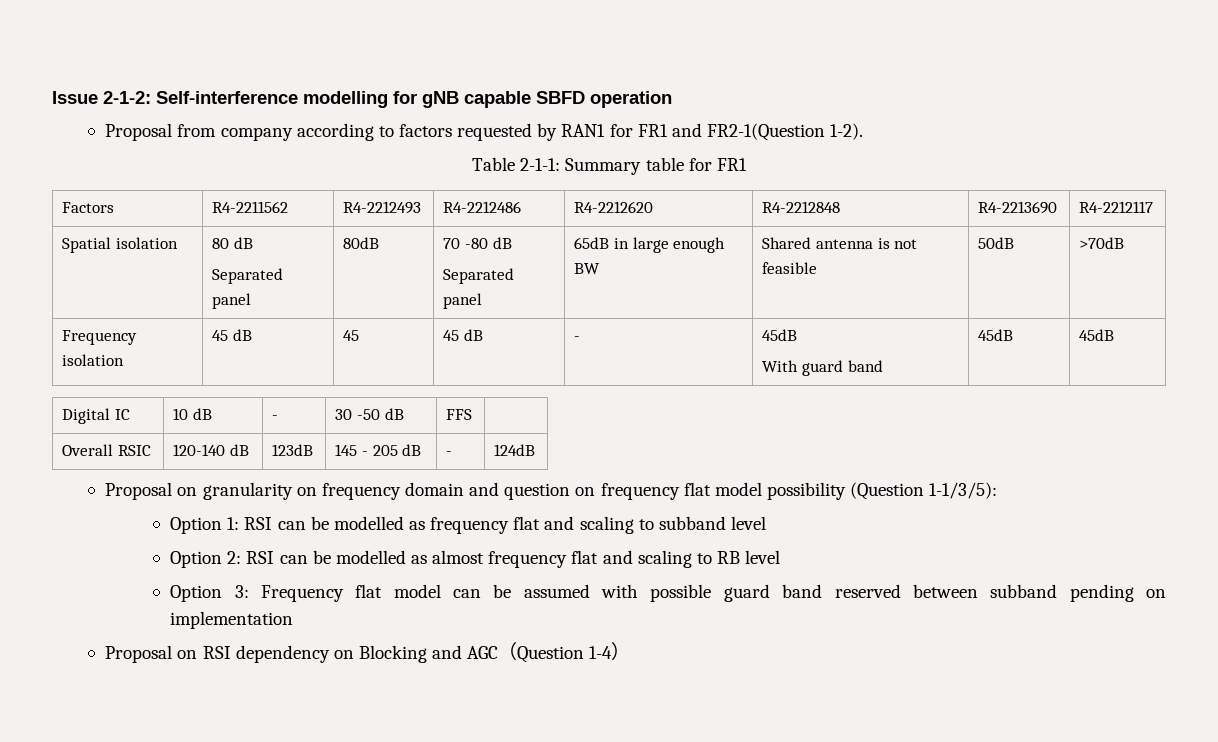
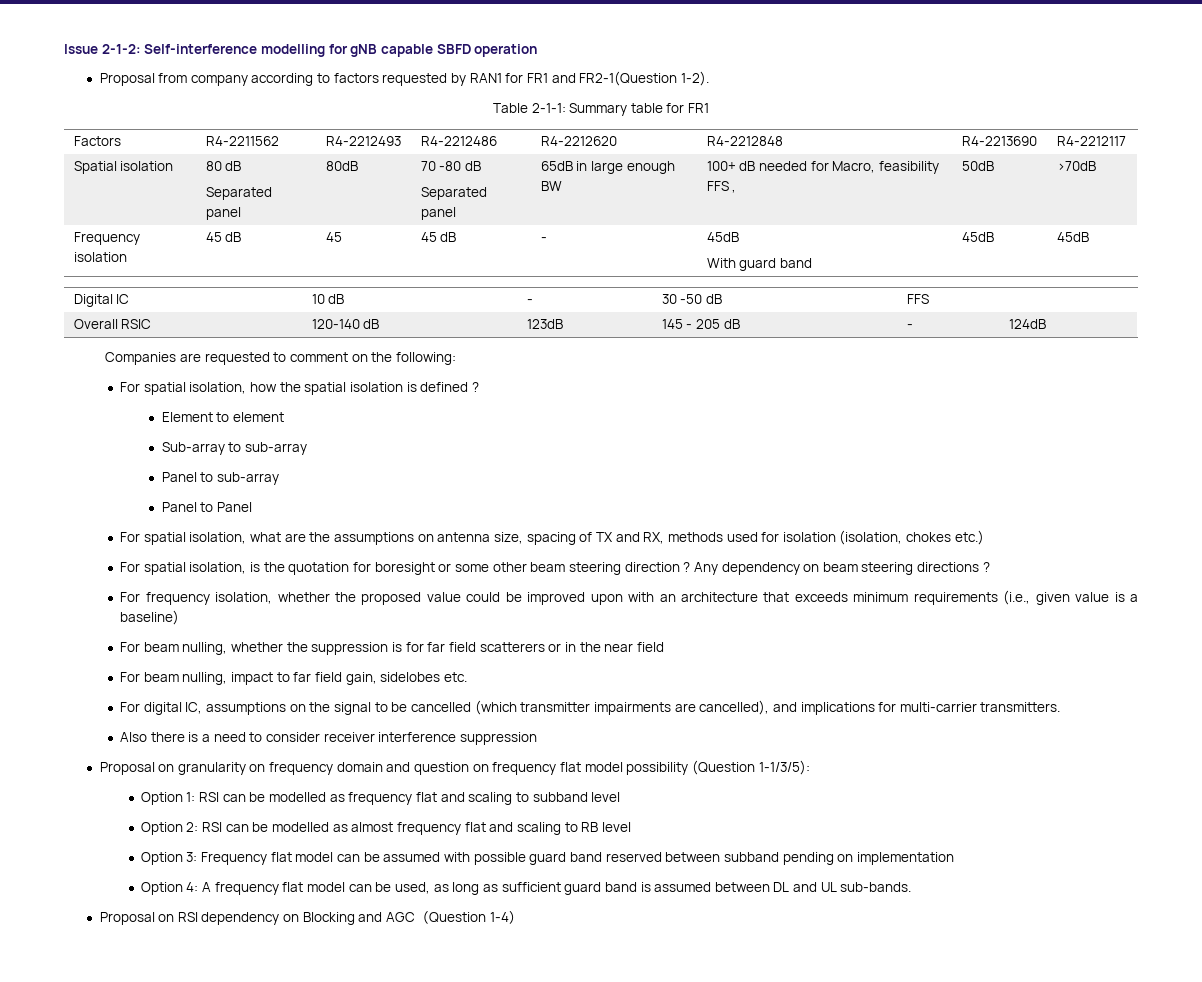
[762,237,918,249] [762,262,818,274] Shared antenna is not feasible -> [706,161,939,174] [706,181,737,193] 100+ dB needed for Macro, feasibility FFS ,
(536, 450) none -> [105,352,456,365] [120,382,479,395] [161,412,284,422] [161,442,307,455] [161,472,279,485] [161,502,252,512] [120,530,984,545] [120,562,990,575] [120,590,1139,605] [120,610,180,625] [120,642,664,655] [120,672,467,685] [120,700,1061,715] [120,732,537,745] // Companies are requested to comment on the following: // For spatial isolation, how the spatial isolation is defined ? // Element to element // Sub-array to sub-array // Panel to sub-array // Panel to Panel // For spatial isolation, what are the assumptions on antenna size, spacing of TX and RX, methods used for isolation (isolation, chokes etc.) // For spatial isolation, is the quotation for boresight or some other beam steering direction ? Any dependency on beam steering directions ? // For frequency isolation, whether the proposed value could be improved upon with an architecture that exceeds minimum requirements (i.e., given value is a baseline) // For beam nulling, whether the suppression is for far field scatterers or in the near field // For beam nulling, impact to far field gain, sidelobes etc. // For digital IC, assumptions on the signal to be cancelled (which transmitter impairments are cancelled), and implications for multi-carrier transmitters. // Also there is a need to consider receiver interference suppression
(294, 620) none -> [140,882,912,895] // Option 4: A frequency flat model can be used, as long as sufficient guard band is assumed between DL and UL sub-bands.

